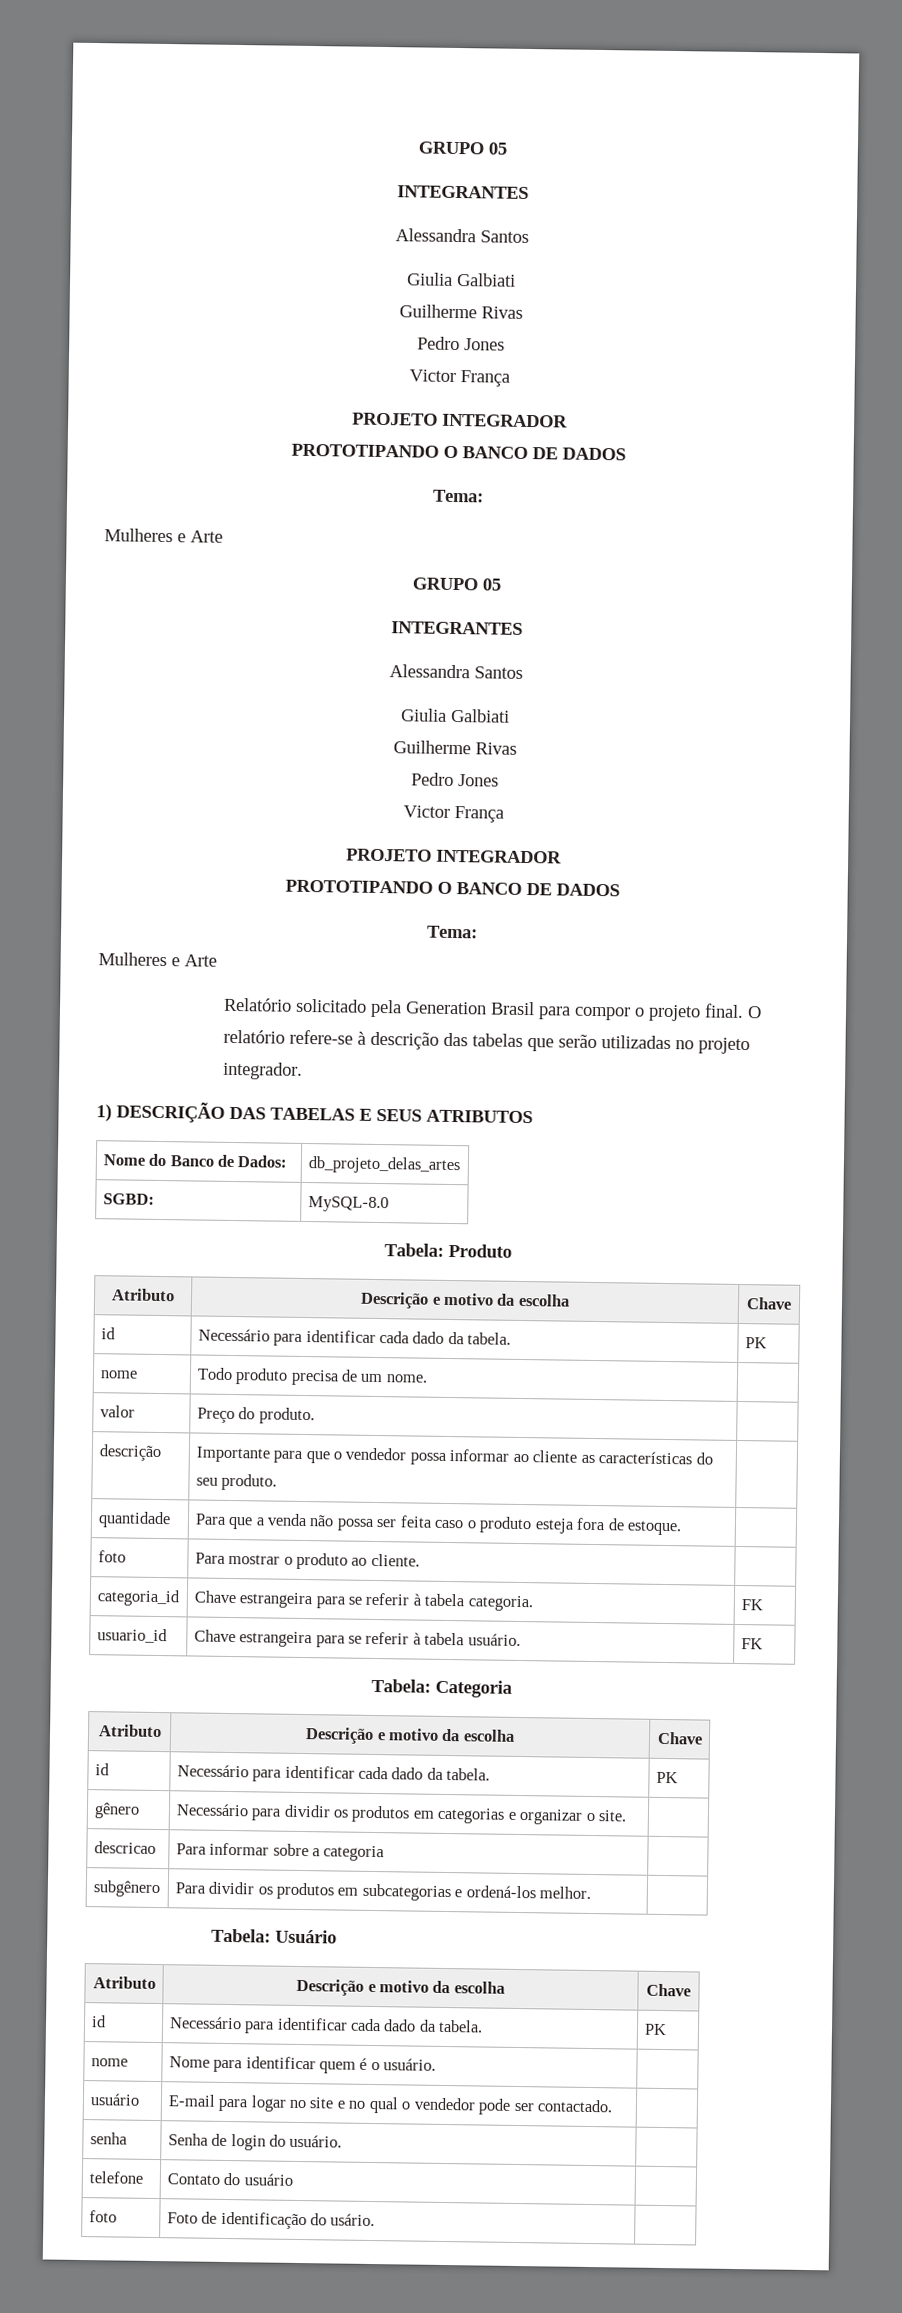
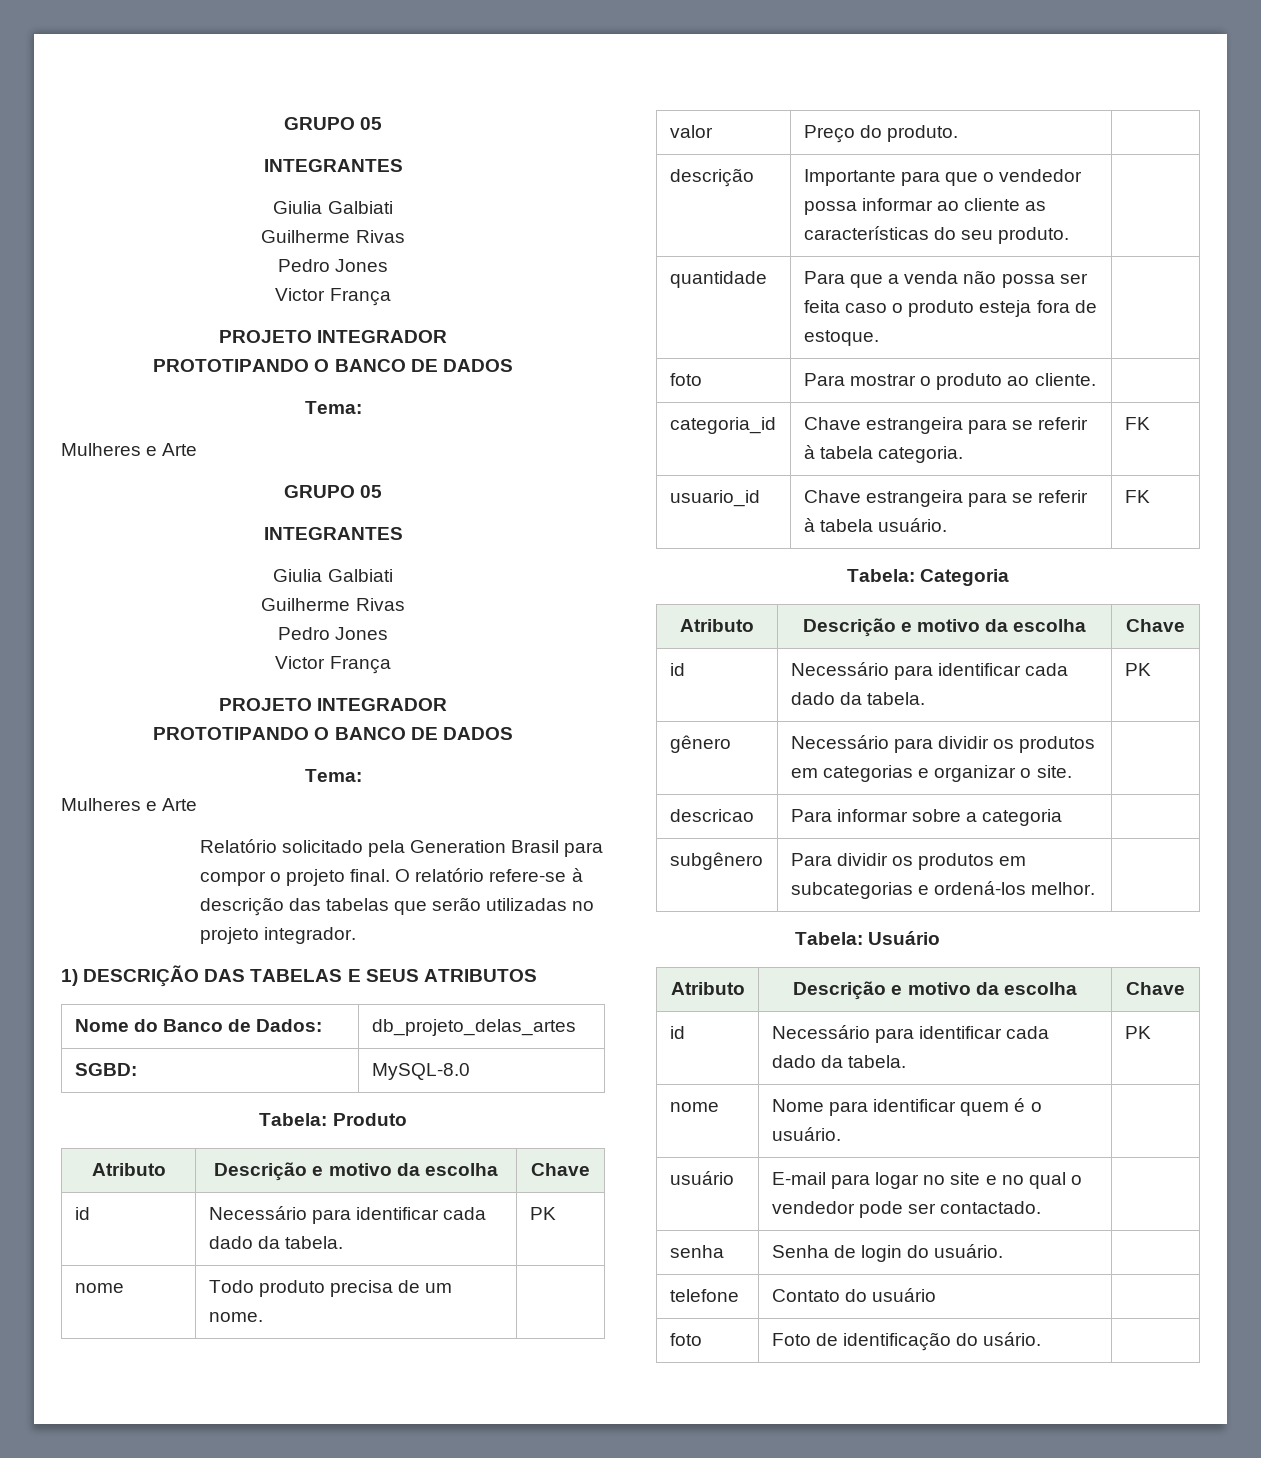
[418,141,507,155] [396,185,529,199] [394,228,529,243] GRUPO 05 // INTEGRANTES // Alessandra Santos -> [283,117,383,130] [263,159,403,172] GRUPO 05 // INTEGRANTES
[388,664,523,679] // Alessandra Santos -> (403, 533) none

